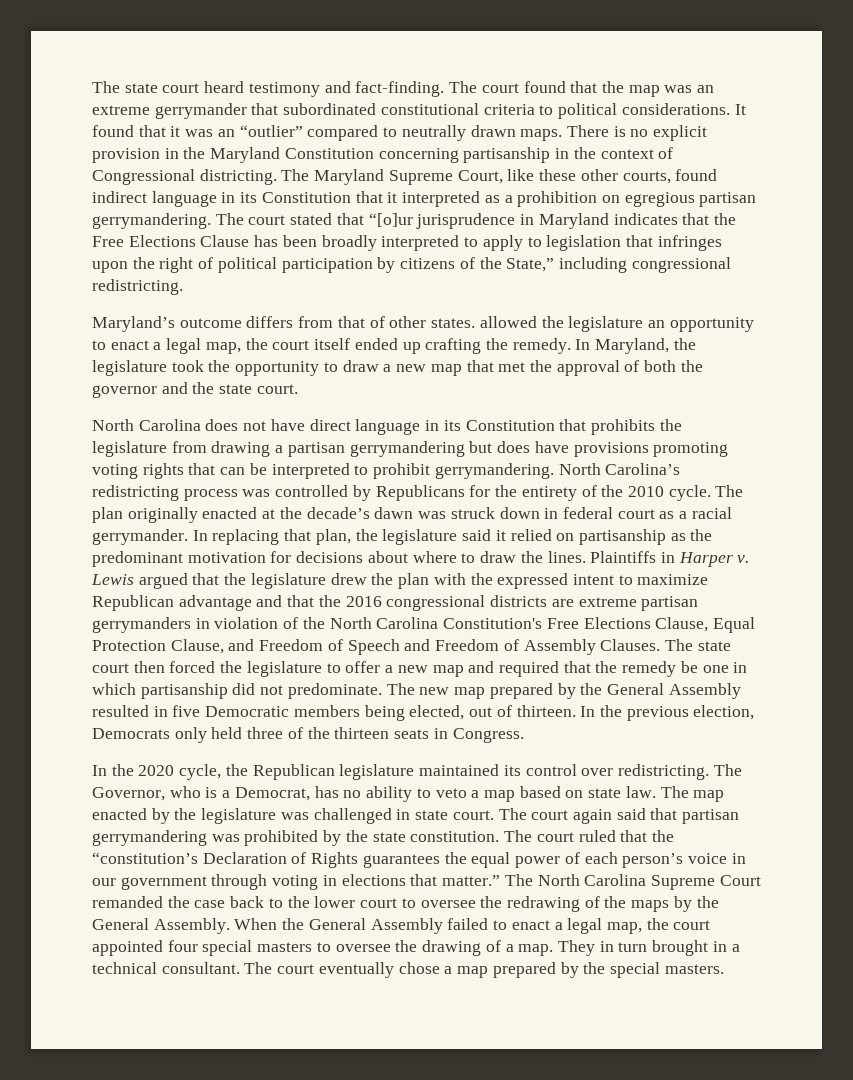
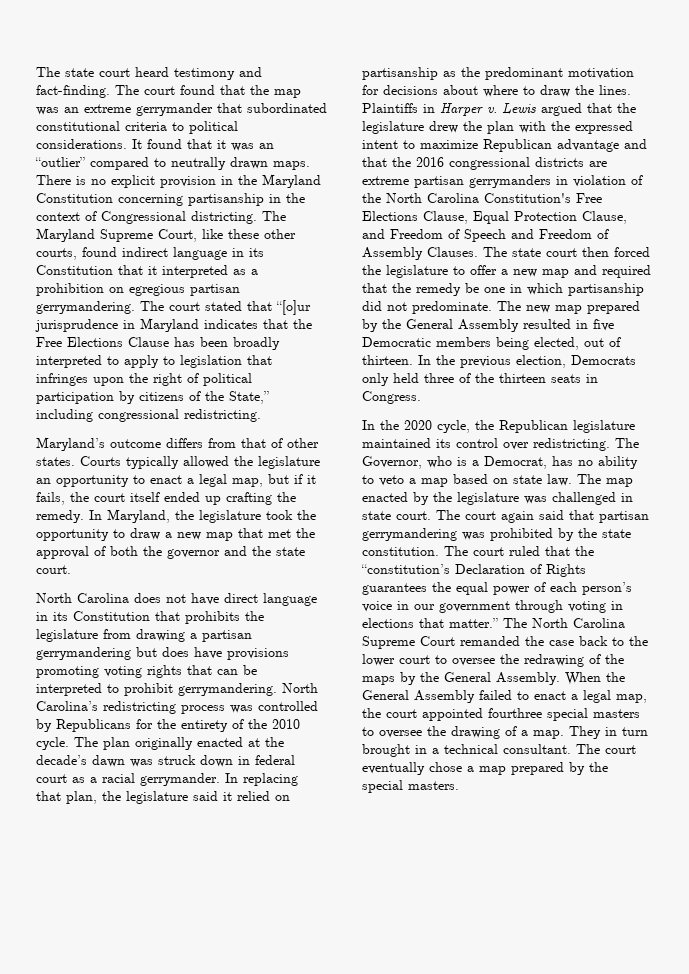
(476, 323) none -> [80,456,179,469] Courts typically
(241, 348) none -> [268,474,316,484] [36,492,65,505] but if it fails,
[167,940,198,952] four -> [488,708,542,718] fourthree

